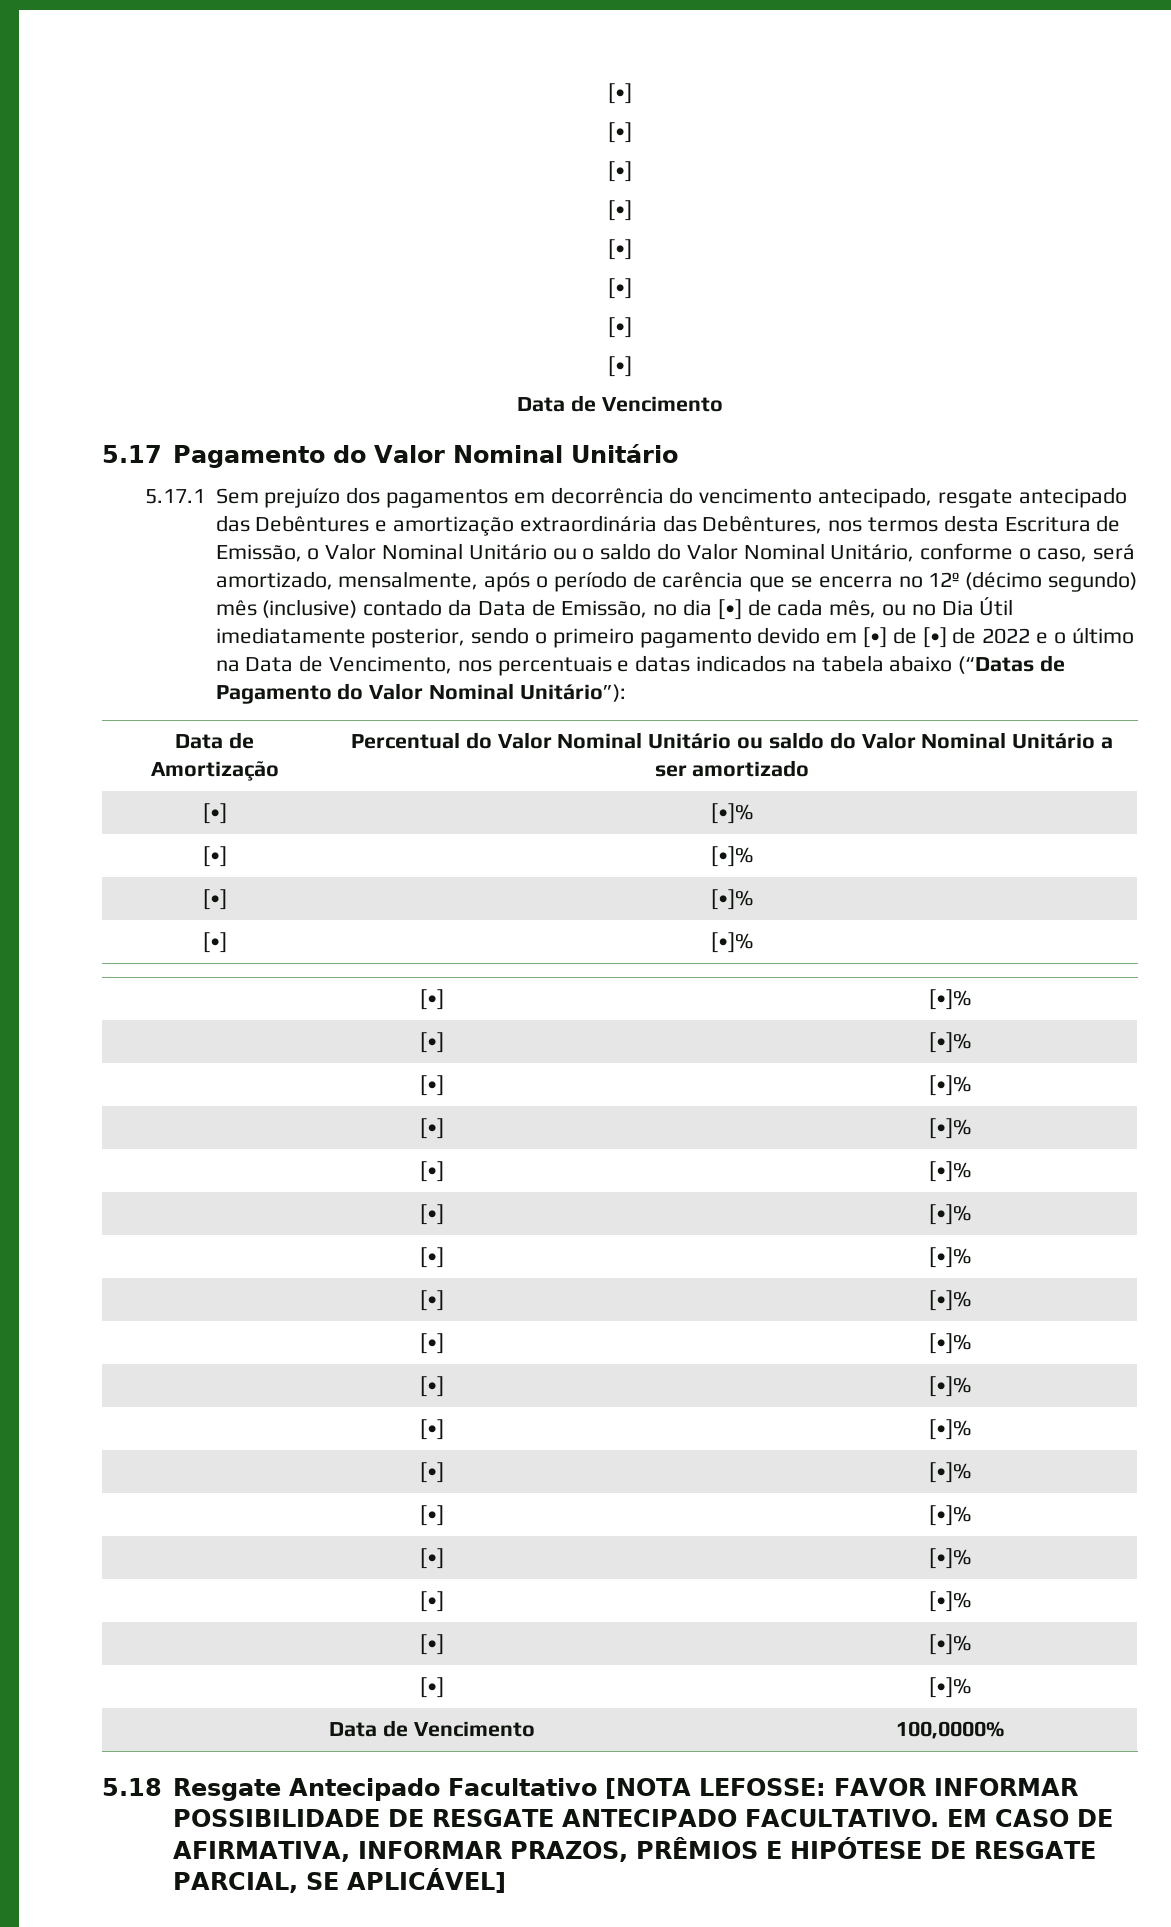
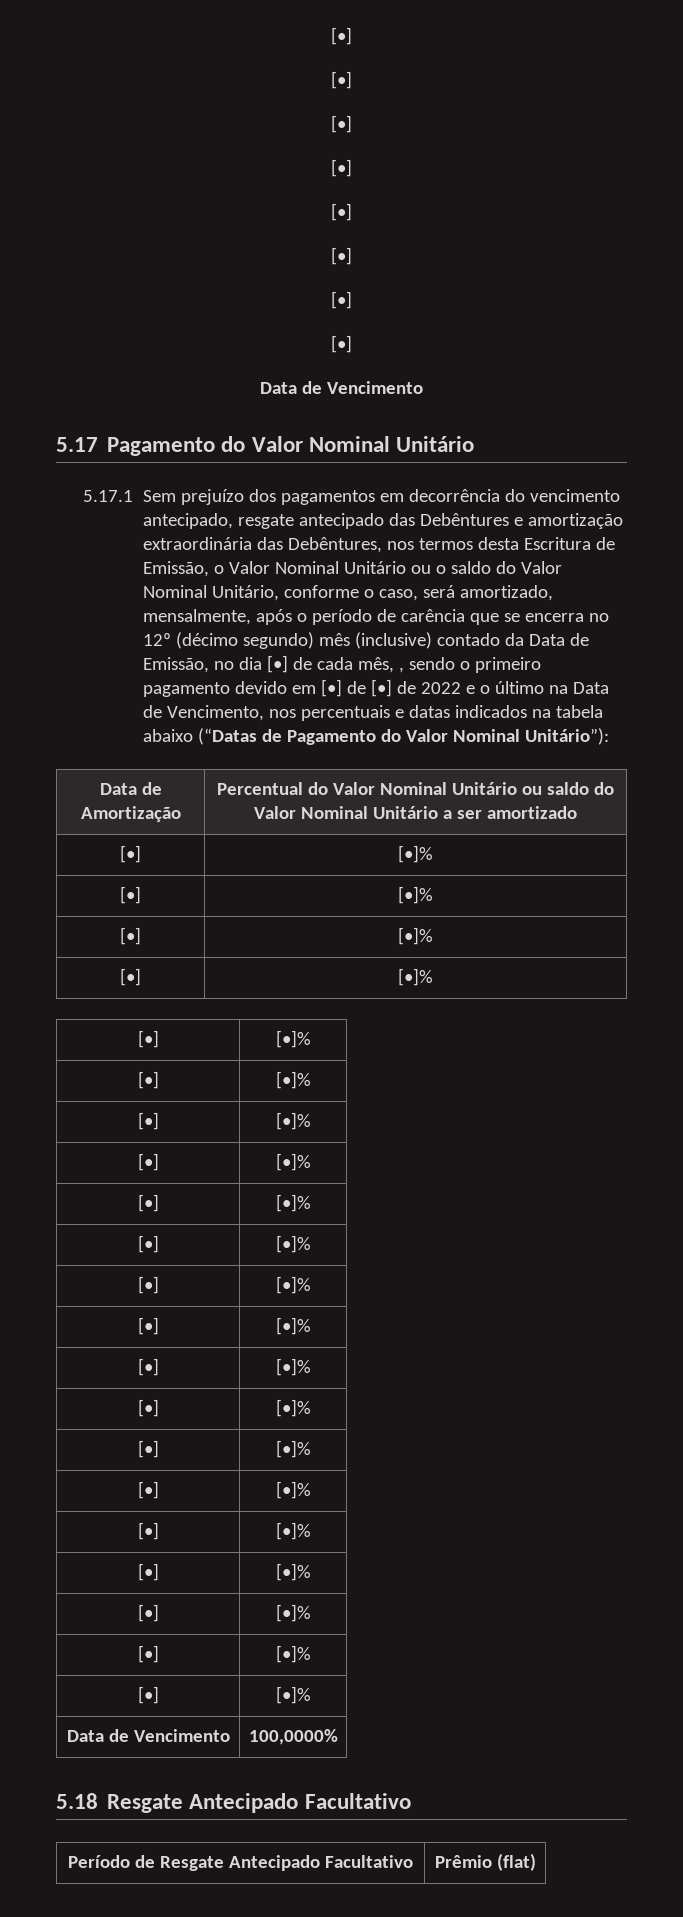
[882,597,1014,616] [215,627,466,648] ou no Dia Útil imediatamente posterior, -> [398,667,404,673] ,
[604,1778,1078,1799] [172,1809,1114,1827] [172,1837,1096,1862] [172,1868,506,1893] [NOTA LEFOSSE: FAVOR INFORMAR POSSIBILIDADE DE RESGATE ANTECIPADO FACULTATIVO. EM CASO DE AFIRMATIVA, INFORMAR PRAZOS, PRÊMIOS E HIPÓTESE DE RESGATE PARCIAL, SE APLICÁVEL] -> [68,1855,413,1871] [434,1853,536,1871] // Período de Resgate Antecipado Facultativo | Prêmio (flat)

